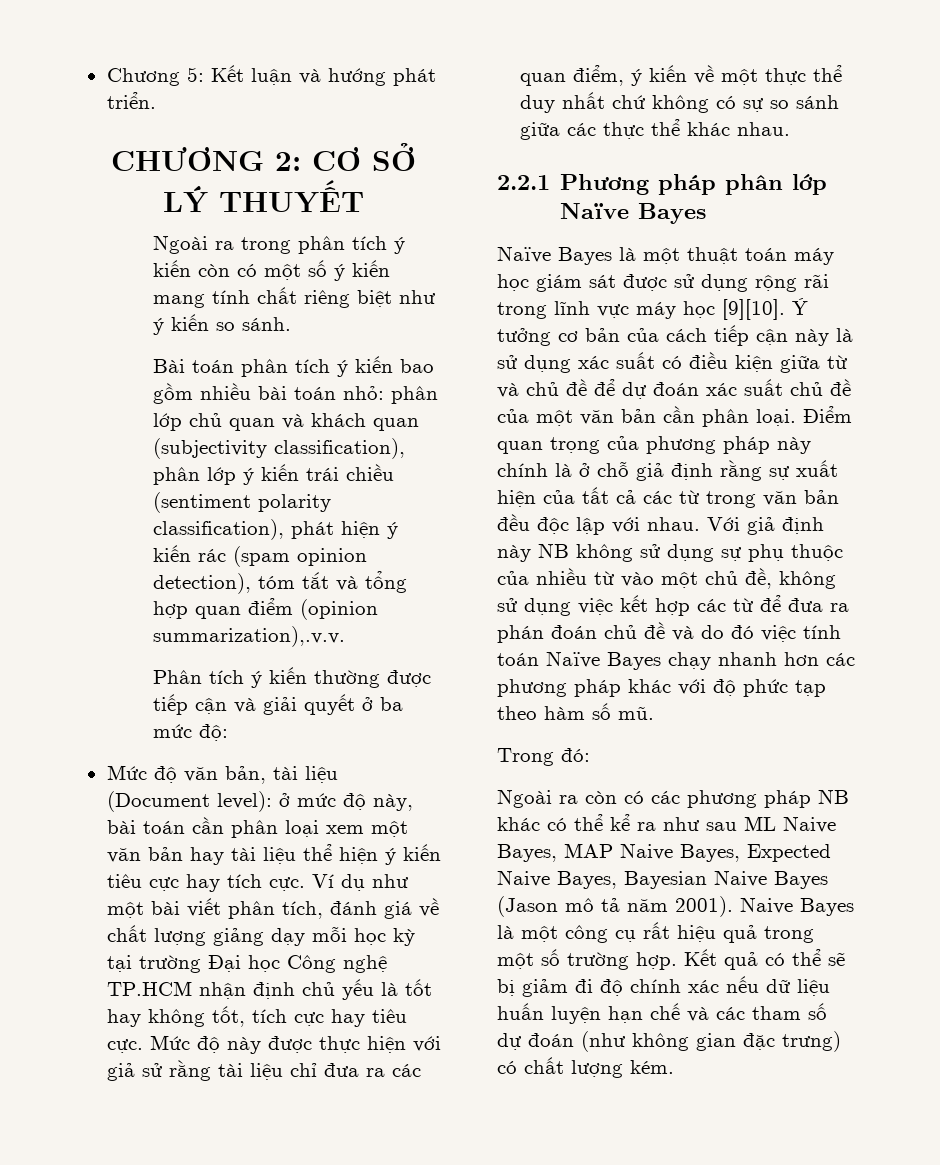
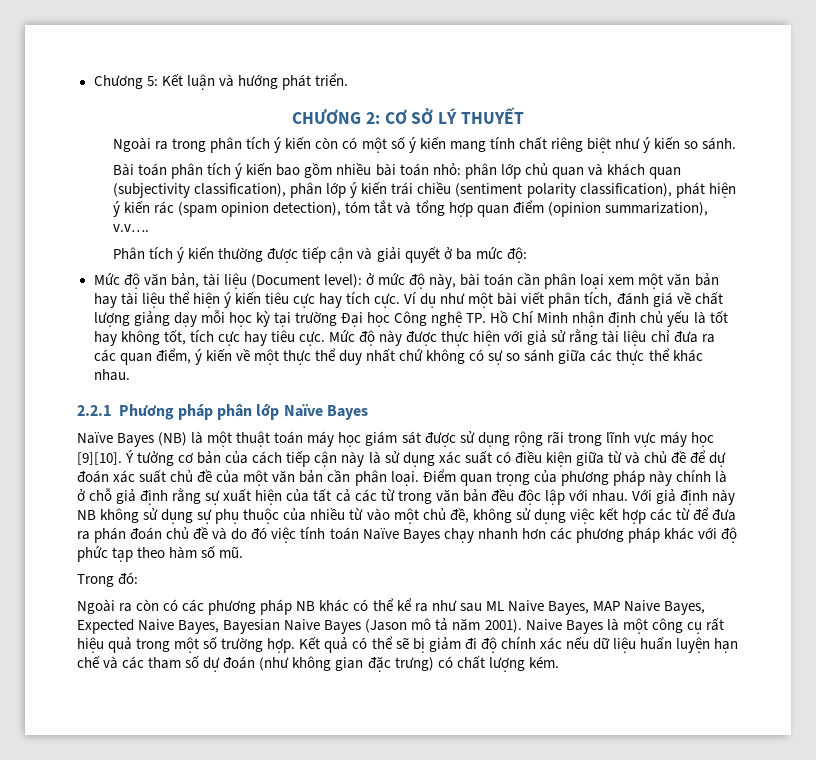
[153,626,346,647] summarization),.v.v. -> [604,202,708,216] [113,224,150,232] summarization), v.v….
[106,981,192,996] TP.HCM -> [466,310,569,323] TP. Hồ Chí Minh
(612, 256) none -> [158,432,188,446] (NB)

